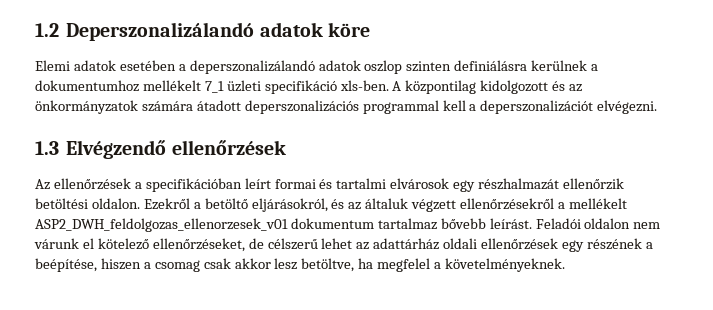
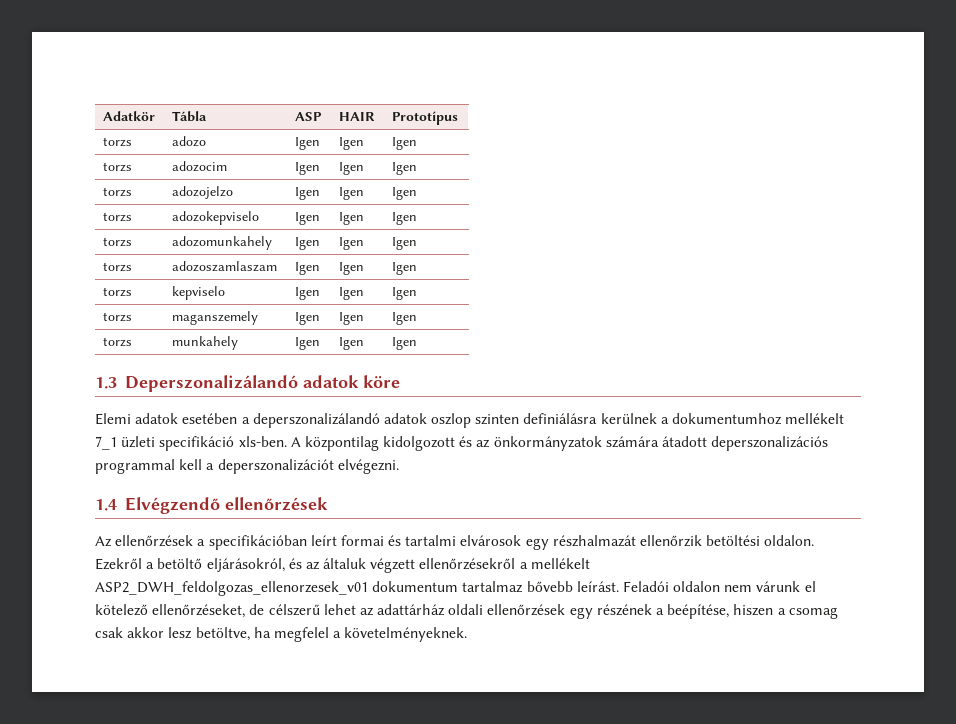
[35,23,59,37] 1.2 -> [103,111,156,121] [172,111,208,122] [295,112,323,121] [339,112,376,121] [392,111,459,125] [103,137,133,147] [172,136,207,147] [295,137,321,150] [339,137,365,150] [392,137,418,150] [103,162,133,172] [172,161,228,172] [295,162,321,175] [339,162,365,175] [392,162,418,175] [103,187,133,197] [172,186,234,199] [295,187,321,200] [339,187,365,200] [392,187,418,200] [103,212,133,222] [172,211,260,225] [295,212,321,225] [339,212,365,225] [392,212,418,225] [103,237,133,247] [172,236,273,250] [295,237,321,250] [339,237,365,250] [392,237,418,250] [103,262,133,272] [172,261,278,272] [295,262,321,275] [339,262,365,275] [392,262,418,275] [103,287,133,297] [172,286,226,300] [295,287,321,300] [339,287,365,300] [392,287,418,300] [103,312,133,322] [172,311,259,325] [295,312,321,325] [339,312,365,325] [392,312,418,325] [103,337,133,347] [172,336,239,350] [295,337,321,350] [339,337,365,350] [392,337,418,350] [95,377,117,389] Adatkör | Tábla | ASP | HAIR | Prototípus // torzs | adozo | Igen | Igen | Igen // torzs | adozocim | Igen | Igen | Igen // torzs | adozojelzo | Igen | Igen | Igen // torzs | adozokepviselo | Igen | Igen | Igen // torzs | adozomunkahely | Igen | Igen | Igen // torzs | adozoszamlaszam | Igen | Igen | Igen // torzs | kepviselo | Igen | Igen | Igen // torzs | maganszemely | Igen | Igen | Igen // torzs | munkahely | Igen | Igen | Igen // 1.3
[35,141,59,155] 1.3 -> [95,499,117,511] 1.4

